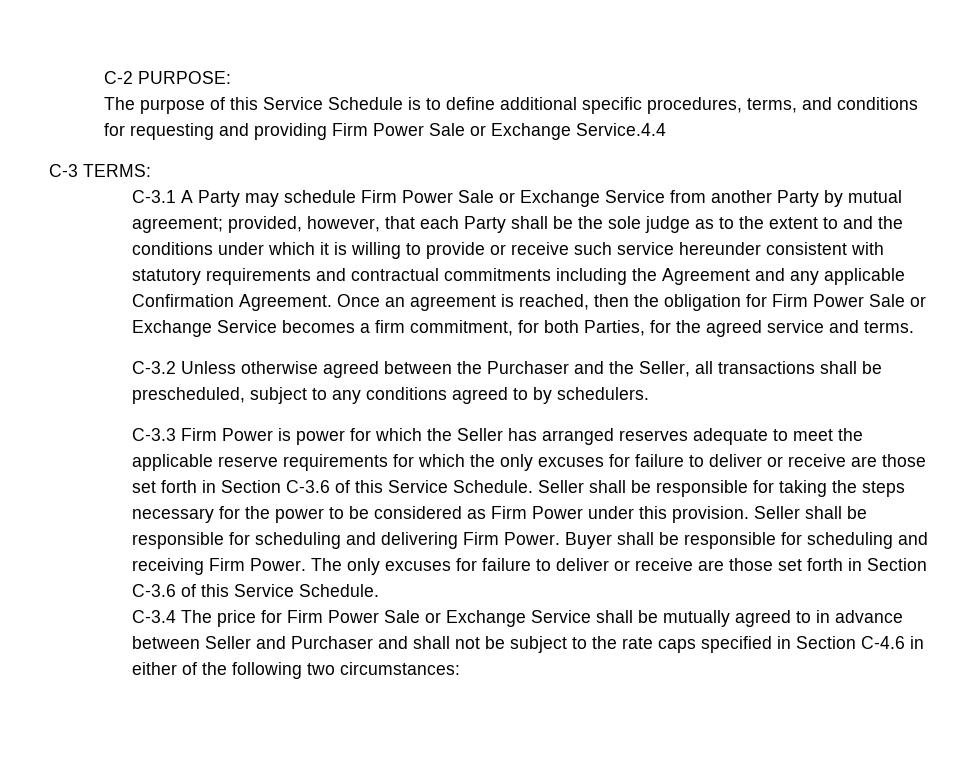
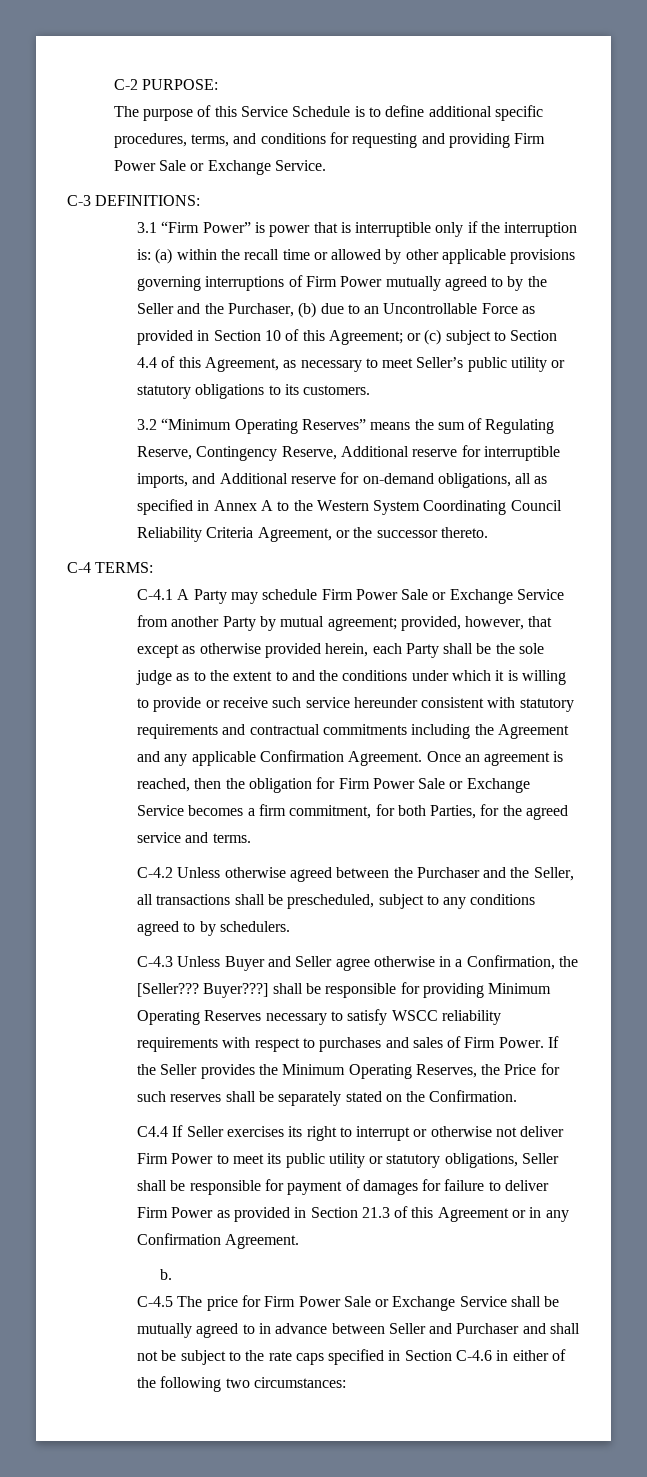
[576,123,667,136] Service.4.4 -> [274,160,326,171] Service.
(78, 170) none -> [95,195,201,206] [136,221,578,237] [136,248,576,264] [136,275,547,291] [136,302,536,318] [136,329,558,345] [136,356,566,372] [136,384,371,399] [136,418,555,434] [136,445,560,461] [136,472,548,488] [136,499,562,515] [136,527,488,542] [67,562,91,573] DEFINITIONS: // 3.1 “Firm Power” is power that is interruptible only if the interruption is: (a) within the recall time or allowed by other applicable provisions governing interruptions of Firm Power mutually agreed to by the Seller and the Purchaser, (b) due to an Uncontrollable Force as provided in Section 10 of this Agreement; or (c) subject to Section 4.4 of this Agreement, as necessary to meet Seller’s public utility or statutory obligations to its customers. // 3.2 “Minimum Operating Reserves” means the sum of Regulating Reserve, Contingency Reserve, Additional reserve for interruptible imports, and Additional reserve for on-demand obligations, all as specified in Annex A to the Western System Coordinating Council Reliability Criteria Agreement, or the successor thereto. // C-4
[131,190,176,203] C-3.1 -> [136,589,173,600] C-4.1
(415, 222) none -> [136,643,369,658] except as otherwise provided herein,
[131,361,176,374] C-3.2 -> [136,867,173,878] C-4.2
[131,428,863,445] [131,454,926,471] [131,480,905,497] [131,506,867,523] [131,532,928,549] [131,558,927,575] [131,584,379,597] [131,610,176,623] C-3.3 Firm Power is power for which the Seller has arranged reserves adequate to meet the applicable reserve requirements for which the only excuses for failure to deliver or receive are those set forth in Section C-3.6 of this Service Schedule. Seller shall be responsible for taking the steps necessary for the power to be considered as Firm Power under this provision. Seller shall be responsible for scheduling and delivering Firm Power. Buyer shall be responsible for scheduling and receiving Firm Power. The only excuses for failure to deliver or receive are those set forth in Section C-3.6 of this Service Schedule. // C-3.4 -> [136,955,579,971] [136,982,552,998] [136,1009,501,1025] [136,1036,560,1052] [136,1063,560,1079] [136,1090,518,1106] [136,1125,565,1141] [136,1153,560,1168] [136,1179,550,1195] [136,1206,569,1222] [136,1233,300,1249] [160,1269,173,1280] [136,1296,173,1307] C-4.3 Unless Buyer and Seller agree otherwise in a Confirmation, the [Seller??? Buyer???] shall be responsible for providing Minimum Operating Reserves necessary to satisfy WSCC reliability requirements with respect to purchases and sales of Firm Power. If the Seller provides the Minimum Operating Reserves, the Price for such reserves shall be separately stated on the Confirmation. // C4.4 If Seller exercises its right to interrupt or otherwise not deliver Firm Power to meet its public utility or statutory obligations, Seller shall be responsible for payment of damages for failure to deliver Firm Power as provided in Section 21.3 of this Agreement or in any Confirmation Agreement. // b. // C-4.5

